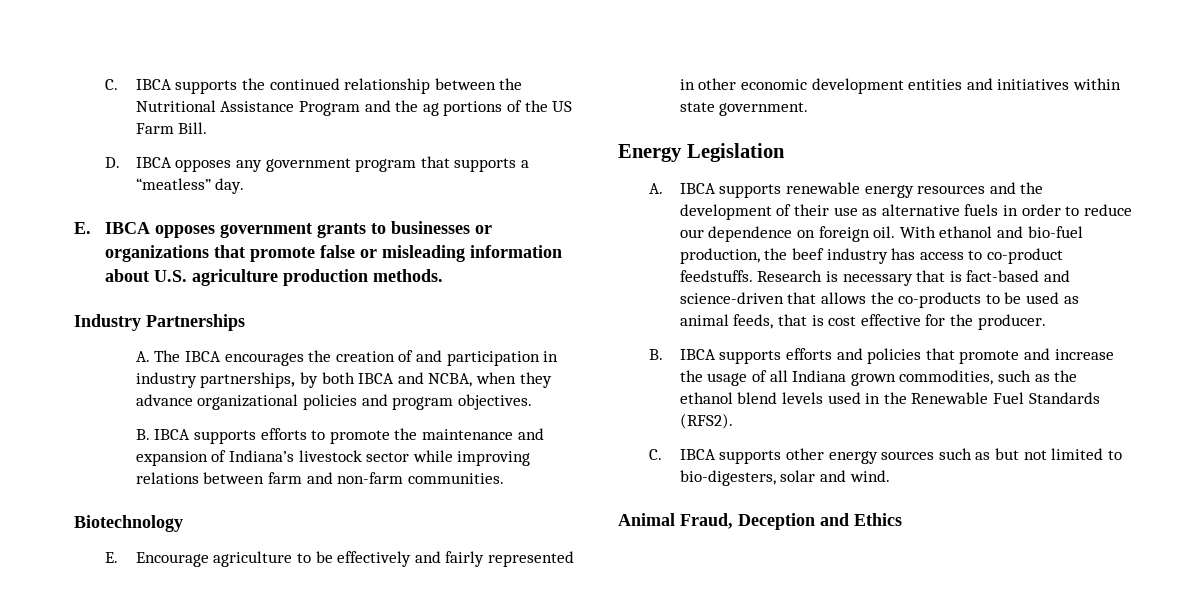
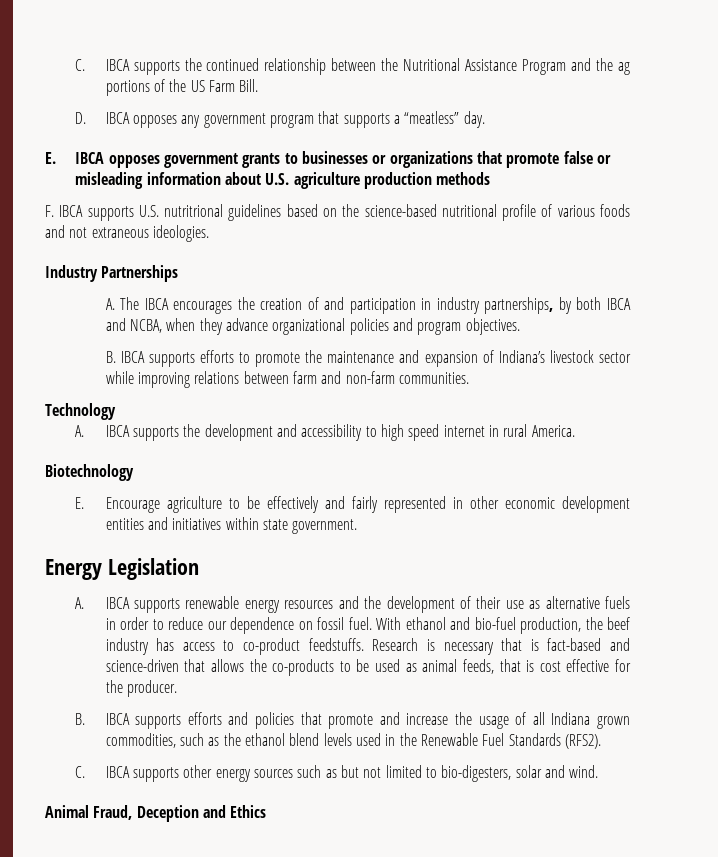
[372,269,443,282] methods. -> [436,172,491,185] [45,204,630,221] [45,225,209,242] methods // F. IBCA supports U.S. nutritrional guidelines based on the science-based nutritional profile of various foods and not extraneous ideologies.
(504, 478) none -> [45,403,116,420] [75,424,575,441] // Technology // A. IBCA supports the development and accessibility to high speed internet in rural America.
[818,226,896,242] foreign oil. -> [317,617,372,630] fossil fuel.

